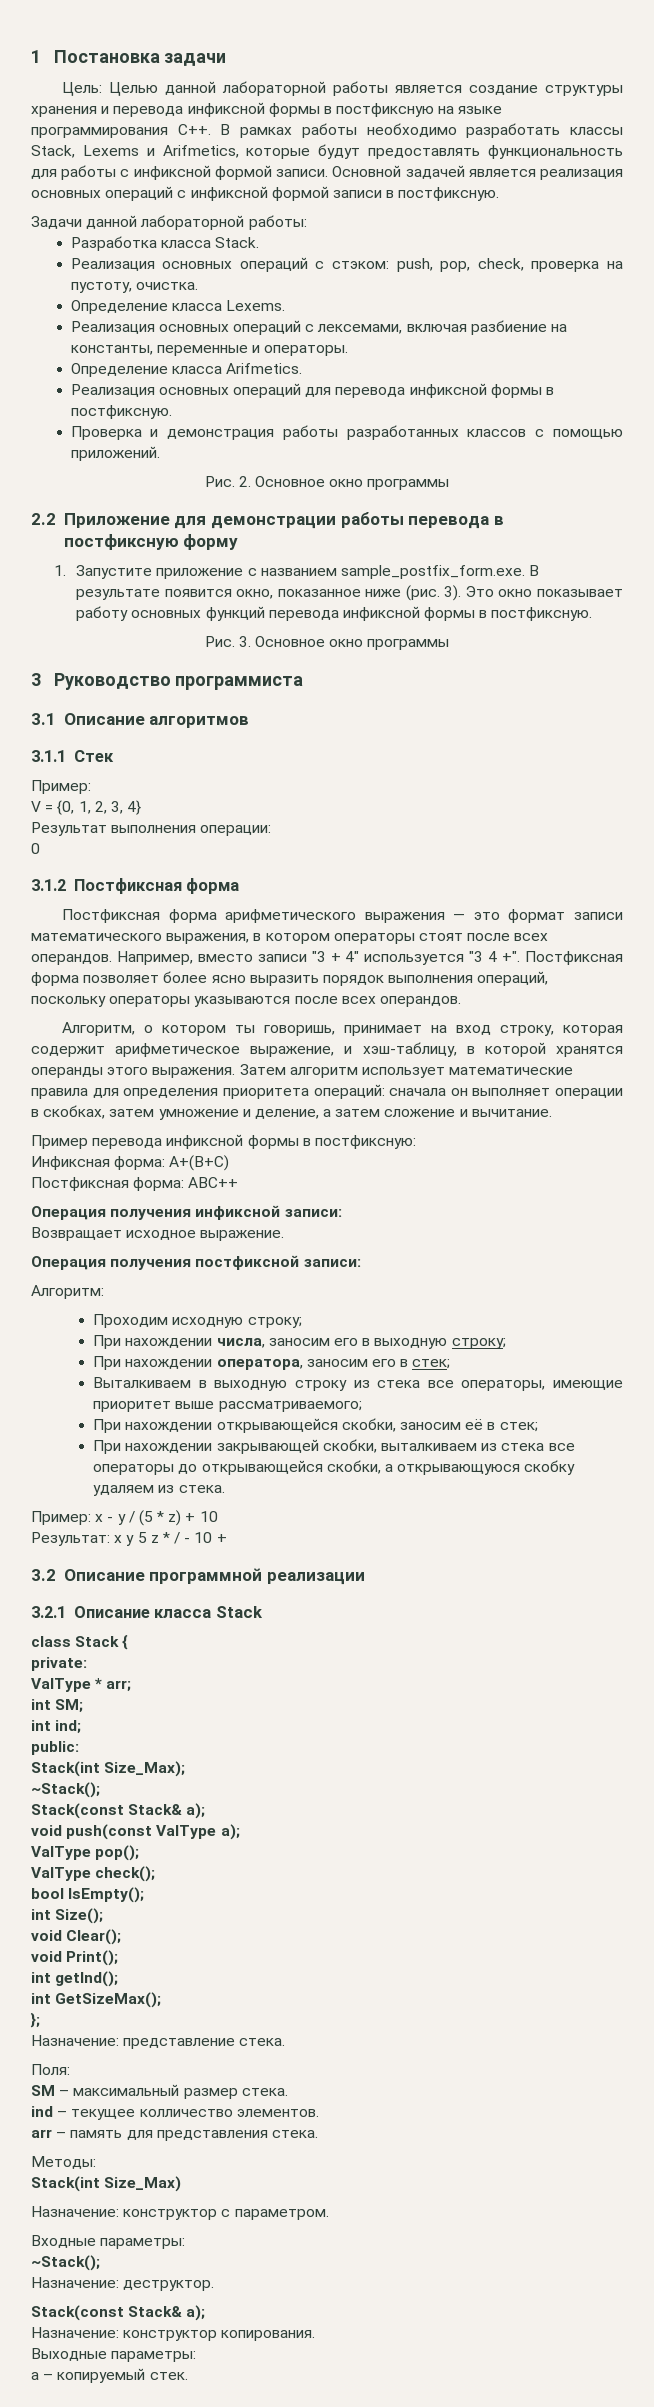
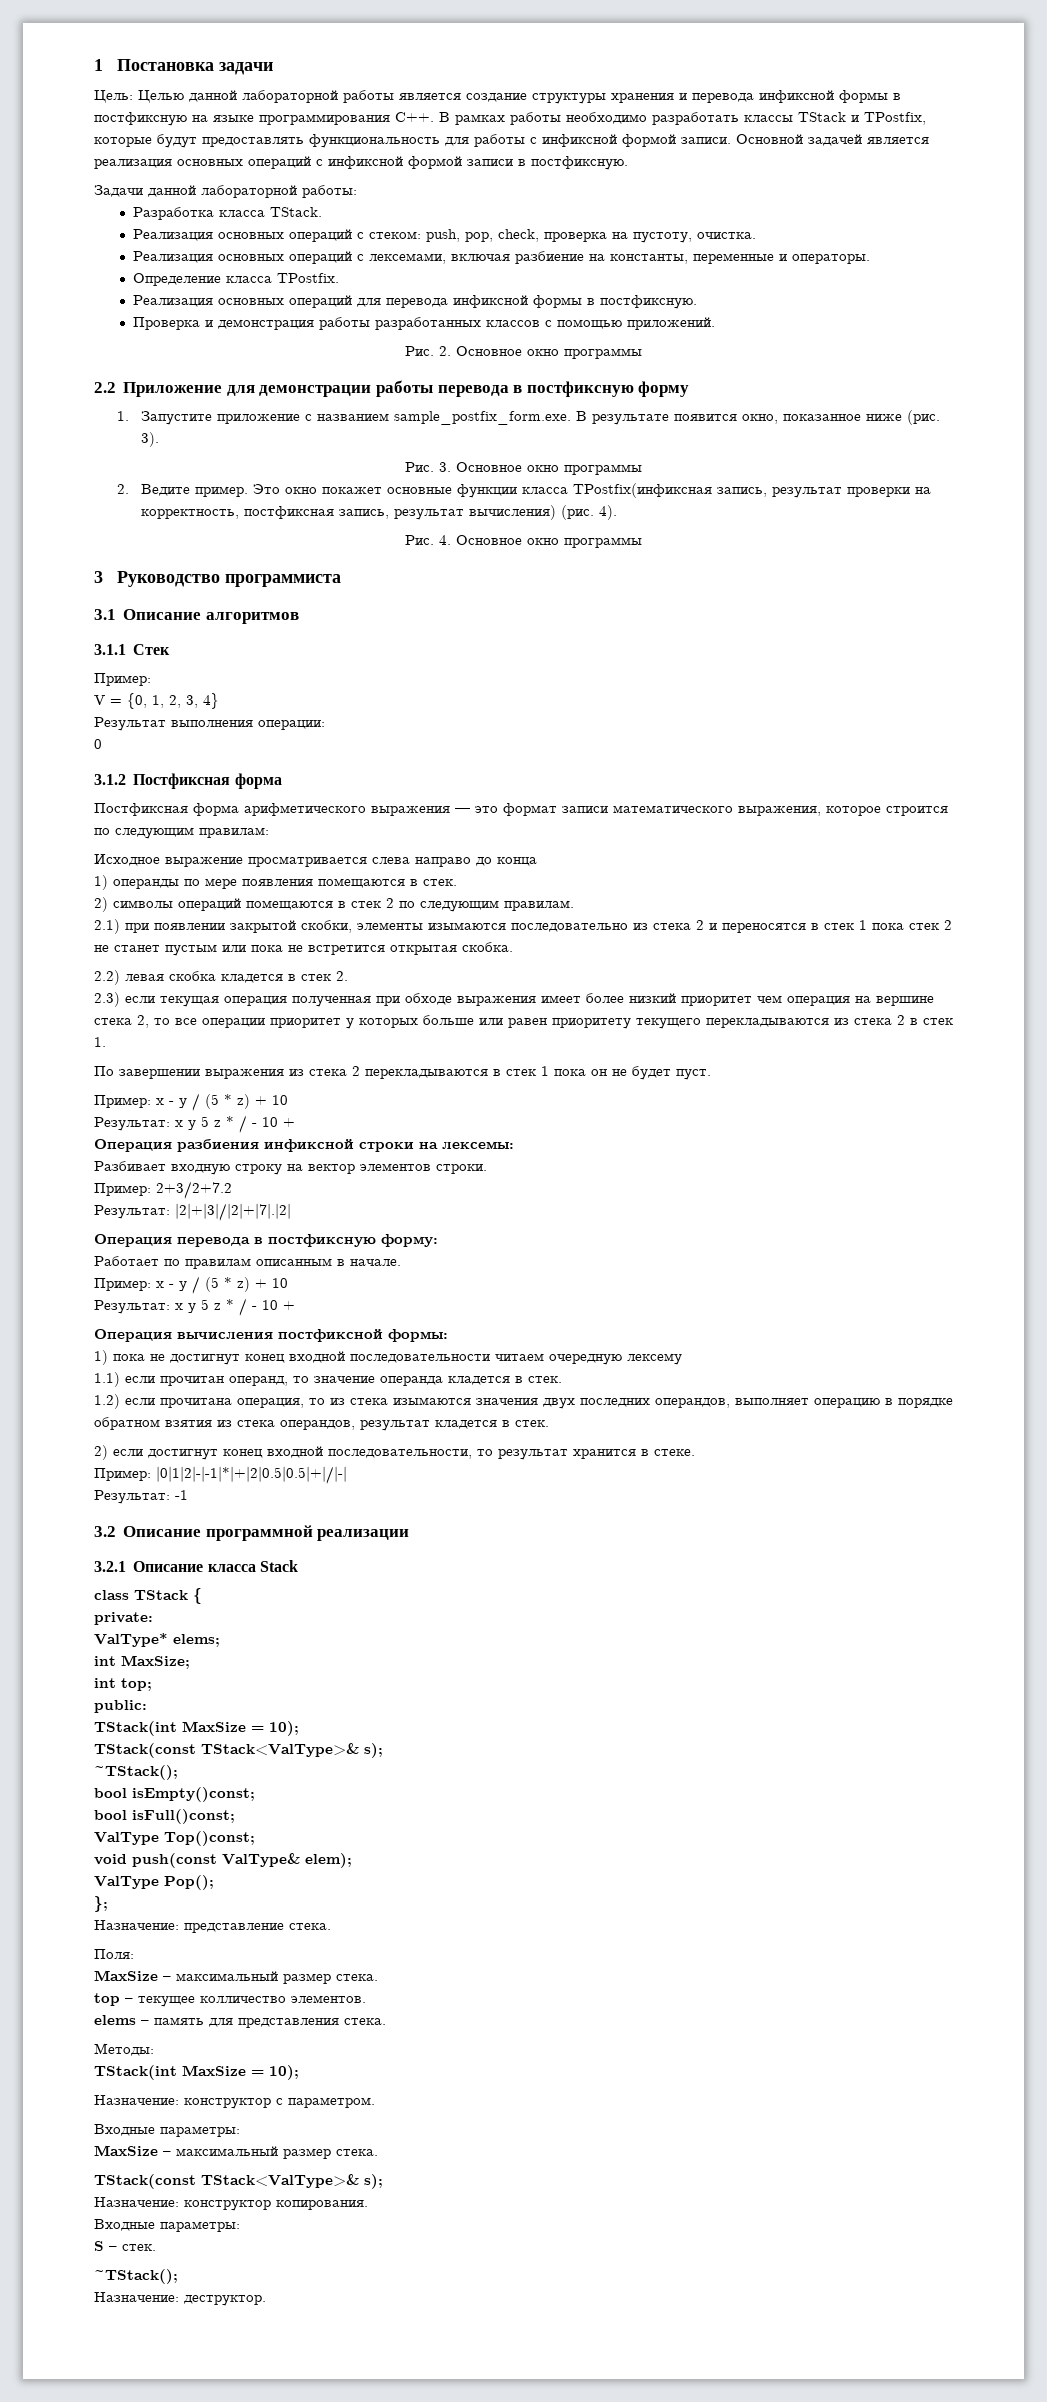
[31,145,239,158] Stack, Lexems и Arifmetics, -> [798,112,926,125] TStack и TPostfix,
[215,237,260,248] [70,257,390,272] Stack. // Реализация основных операций с стэком: -> [270,207,323,217] [133,229,422,242] TStack. // Реализация основных операций с стеком:
[70,300,286,314] // Определение класса Lexems. -> (757, 235) none
[226,363,303,374] Arifmetics. -> [277,273,340,283] TPostfix.
[465,586,624,597] [76,606,593,621] [204,636,251,647] Это окно показывает работу основных функций перевода инфиксной формы в постфиксную. // Рис. 3. -> [405,462,642,475] [117,483,931,498] [140,505,617,520] [405,535,451,545] // Рис. 3. Основное окно программы // 2. Ведите пример. Это окно покажет основные функции класса TPostfix(инфиксная запись, результат проверки на корректность, постфиксная запись, результат вычисления) (рис. 4). // Рис. 4.
[253,933,549,944] [31,951,624,965] [31,971,549,986] [31,996,461,1007] [61,1022,623,1036] [31,1042,624,1057] [31,1064,574,1078] [31,1084,623,1099] [31,1105,552,1120] [31,1134,416,1149] [31,1155,230,1171] [31,1177,239,1191] [31,1205,342,1220] [31,1227,285,1241] [31,1255,361,1270] [31,1285,104,1299] [93,1314,302,1328] [93,1335,506,1349] [93,1356,451,1370] [93,1377,623,1391] [93,1401,362,1412] [93,1418,538,1433] [93,1439,575,1454] [93,1460,576,1475] [93,1485,225,1496] в котором операторы стоят после всех операндов. Например, вместо записи "3 + 4" используется "3 4 +". Постфиксная форма позволяет более ясно выразить порядок выполнения операций, поскольку операторы указываются после всех операндов. // Алгоритм, о котором ты говоришь, принимает на вход строку, которая содержит арифметическое выражение, и хэш-таблицу, в которой хранятся операнды этого выражения. Затем алгоритм использует математические правила для определения приоритета операций: сначала он выполняет операции в скобках, затем умножение и деление, а затем сложение и вычитание. // Пример перевода инфиксной формы в постфиксную: // Инфиксная форма: А+(B+C) // Постфиксная форма: ABC++ // Операция получения инфиксной записи: // Возвращает исходное выражение. // Операция получения постфиксной записи: // Алгоритм: // Проходим исходную строку; // При нахождении числа, заносим его в выходную строку; // При нахождении оператора, заносим его в стек; // Выталкиваем в выходную строку из стека все операторы, имеющие приоритет выше рассматриваемого; // При нахождении открывающейся скобки, заносим её в стек; // При нахождении закрывающей скобки, выталкиваем из стека все операторы до открывающейся скобки, а открывающуюся скобку удаляем из стека. -> [826,806,948,816] [94,827,269,839] [94,854,537,867] [94,875,457,890] [94,897,574,912] [94,919,952,934] [94,942,513,956] [94,970,348,985] [94,992,934,1007] [94,1015,954,1029] [94,1037,106,1047] [94,1066,711,1080] которое строится по следующим правилам: // Исходное выражение просматривается слева направо до конца // 1) операнды по мере появления помещаются в стек. // 2) символы операций помещаются в стек 2 по следующим правилам. // 2.1) при появлении закрытой скобки, элементы изымаются последовательно из стека 2 и переносятся в стек 1 пока стек 2 не станет пустым или пока не встретится открытая скобка. // 2.2) левая скобка кладется в стек 2. // 2.3) если текущая операция полученная при обходе выражения имеет более низкий приоритет чем операция на вершине стека 2, то все операции приоритет у которых больше или равен приоритету текущего перекладываются из стека 2 в стек 1. // По завершении выражения из стека 2 перекладываются в стек 1 пока он не будет пуст.
(227, 1538) none -> [94,1139,514,1152] [94,1161,487,1175] [94,1181,232,1199] [94,1203,291,1221] [94,1234,438,1247] [94,1256,401,1269] [94,1276,288,1294] [94,1298,295,1316] [94,1329,448,1342] [94,1350,682,1365] [94,1372,562,1387] [94,1394,953,1409] [94,1417,549,1431] [94,1445,695,1460] [94,1466,347,1484] [94,1490,188,1504] // Операция разбиения инфиксной строки на лексемы: // Разбивает входную строку на вектор элементов строки. // Пример: 2+3/2+7.2 // Результат: |2|+|3|/|2|+|7|.|2| // Операция перевода в постфиксную форму: // Работает по правилам описанным в начале. // Пример: x - y / (5 * z) + 10 // Результат: x y 5 z * / - 10 + // Операция вычисления постфиксной формы: // 1) пока не достигнут конец входной последовательности читаем очередную лексему // 1.1) если прочитан операнд, то значение операнда кладется в стек. // 1.2) если прочитана операция, то из стека изымаются значения двух последних операндов, выполняет операцию в порядке обратном взятия из стека операндов, результат кладется в стек. // 2) если достигнут конец входной последовательности, то результат хранится в стеке. // Пример: |0|1|2|-|-1|*|+|2|0.5|0.5|+|/|-| // Результат: -1
[75,1636,120,1647] Stack -> [134,1590,188,1600] TStack
[31,1678,132,1692] [31,1699,84,1713] [31,1720,82,1734] ValType * arr; // int SM; // int ind; -> [94,1633,220,1647] [94,1655,190,1669] [94,1678,152,1691] ValType* elems; // int MaxSize; // int top;
[31,1761,186,1777] [31,1782,100,1798] [31,1803,206,1819] Stack(int Size_Max); // ~Stack(); // Stack(const Stack& a); -> [94,1721,299,1736] [94,1743,383,1758] [94,1765,178,1780] [94,1787,255,1802] [94,1809,235,1824] [94,1831,255,1846] TStack(int MaxSize = 10); // TStack(const TStack<ValType>& s); // ~TStack(); // bool isEmpty()const; // bool isFull()const; // ValType Top()const;
[156,1824,240,1840] [31,1845,140,1861] [31,1866,156,1882] [31,1887,145,1903] [31,1908,104,1924] [31,1929,122,1945] [31,1950,119,1966] [31,1971,119,1987] [31,1992,162,2008] ValType a); // ValType pop(); // ValType check(); // bool IsEmpty(); // int Size(); // void Clear(); // void Print(); // int getInd(); // int GetSizeMax(); -> [222,1853,352,1868] [94,1875,214,1890] ValType& elem); // ValType Pop();
[31,2084,288,2099] [31,2106,53,2117] SM – максимальный размер стека. // ind -> [94,1970,378,1984] [94,1993,120,2006] MaxSize – максимальный размер стека. // top
[31,2129,52,2138] arr -> [94,2015,136,2025] elems
[31,2176,182,2192] Stack(int Size_Max) -> [94,2065,299,2080] TStack(int MaxSize = 10);
[31,2255,100,2271] [31,2277,215,2291] [31,2305,206,2321] ~Stack(); // Назначение: деструктор. // Stack(const Stack& a); -> [94,2145,378,2159] [94,2174,383,2189] MaxSize – максимальный размер стека. // TStack(const TStack<ValType>& s);
[31,2348,197,2362] [31,2368,188,2383] Выходные параметры: // a – копируемый стек. -> [94,2219,240,2232] [94,2241,156,2251] [94,2269,178,2284] [94,2292,266,2306] Входные параметры: // S – стек. // ~TStack(); // Назначение: деструктор.

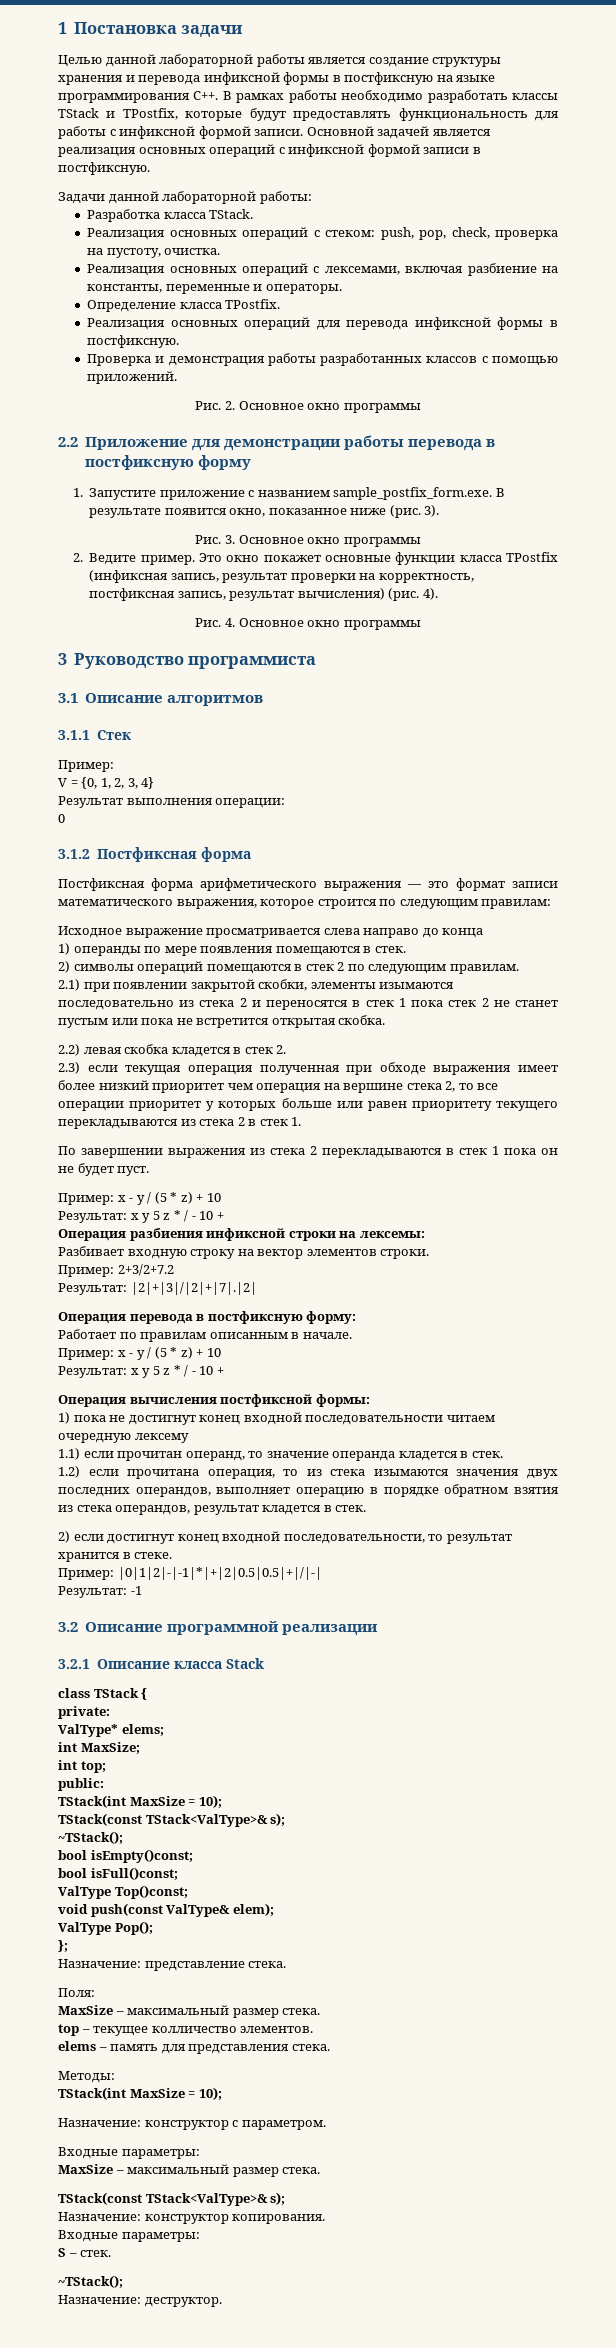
[94,90,133,103] Цель: -> (243, 31) none
[572,483,712,498] TPostfix(инфиксная -> [506,552,559,562] [89,570,169,583] TPostfix (инфиксная

